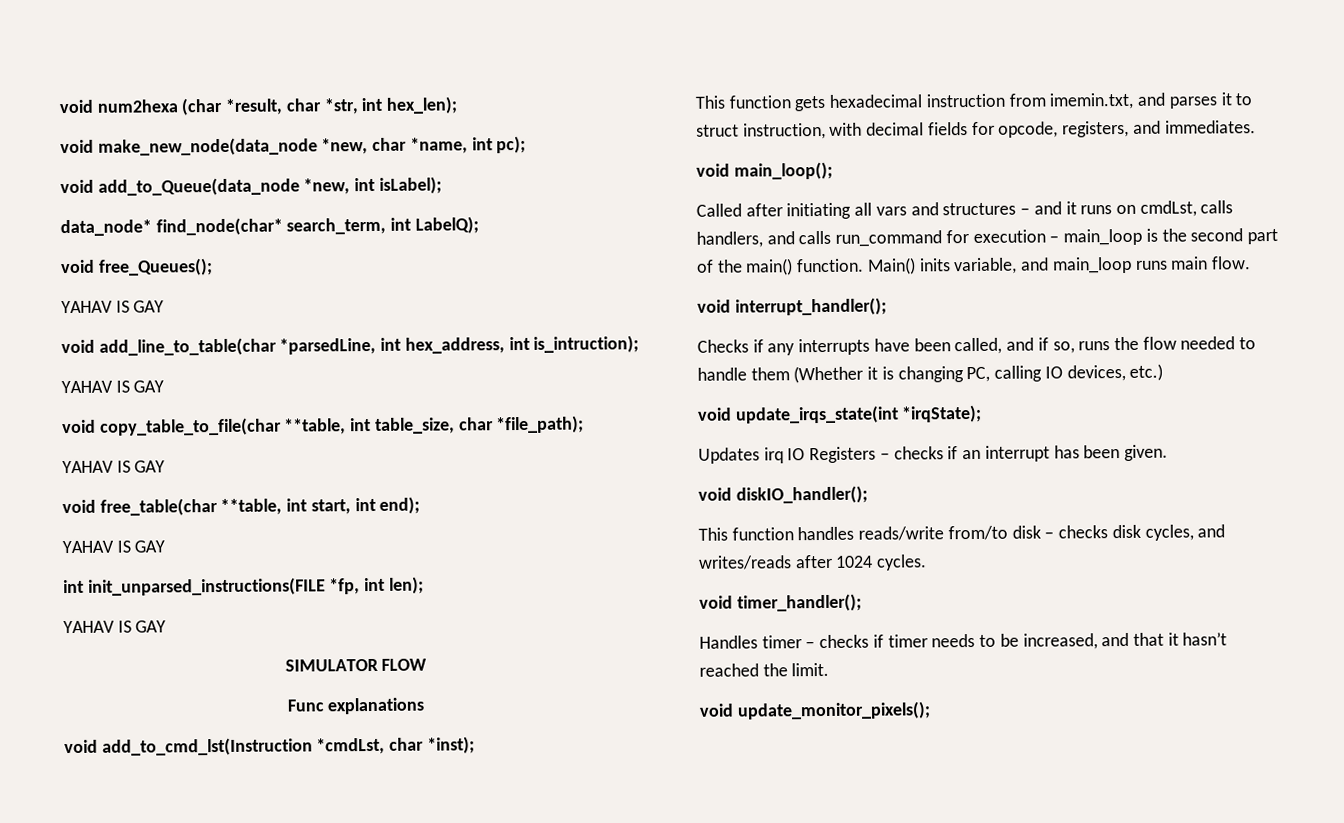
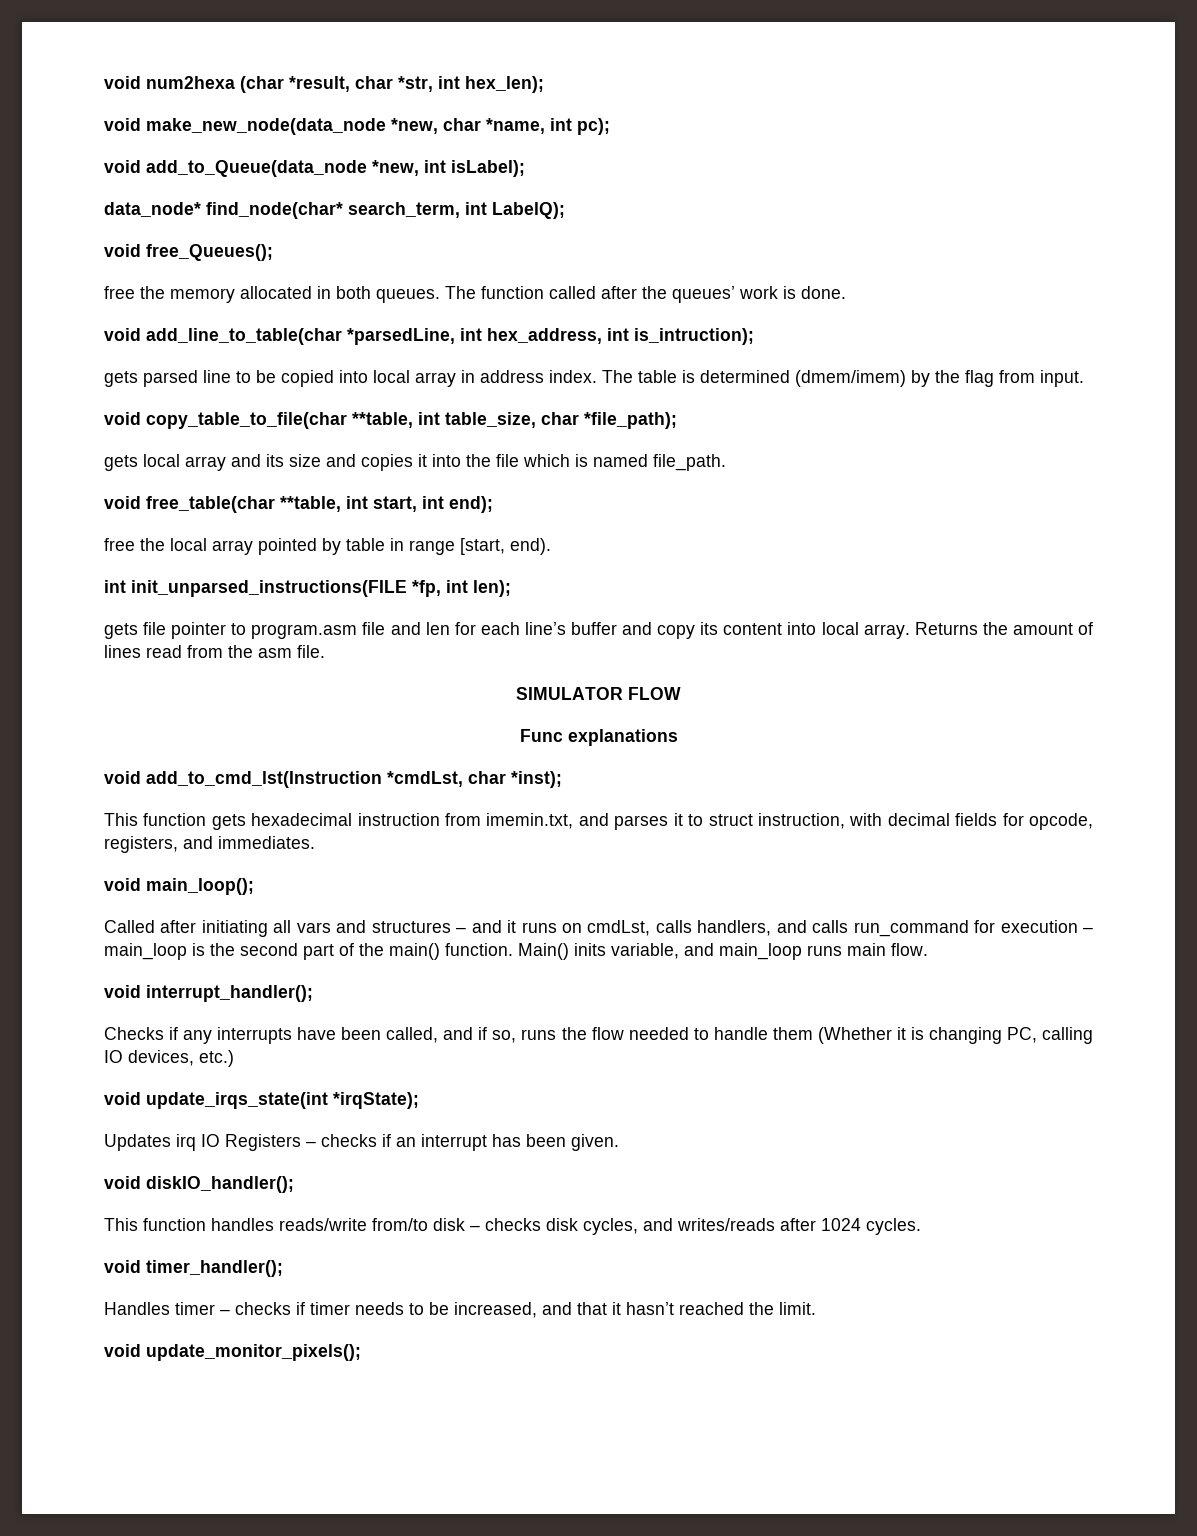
[61,300,165,314] YAHAV IS GAY -> [104,286,846,303] free the memory allocated in both queues. The function called after the queues’ work is done.
[61,380,165,394] YAHAV IS GAY -> [104,370,1084,387] gets parsed line to be copied into local array in address index. The table is determined (dmem/imem) by the flag from input.
[62,460,166,474] YAHAV IS GAY -> [104,454,726,471] gets local array and its size and copies it into the file which is named file_path.
[62,540,166,554] YAHAV IS GAY -> [104,538,551,555] free the local array pointed by table in range [start, end).
[63,620,167,634] YAHAV IS GAY -> [104,622,1093,639] [104,645,325,658] gets file pointer to program.asm file and len for each line’s buffer and copy its content into local array. Returns the amount of lines read from the asm file.

